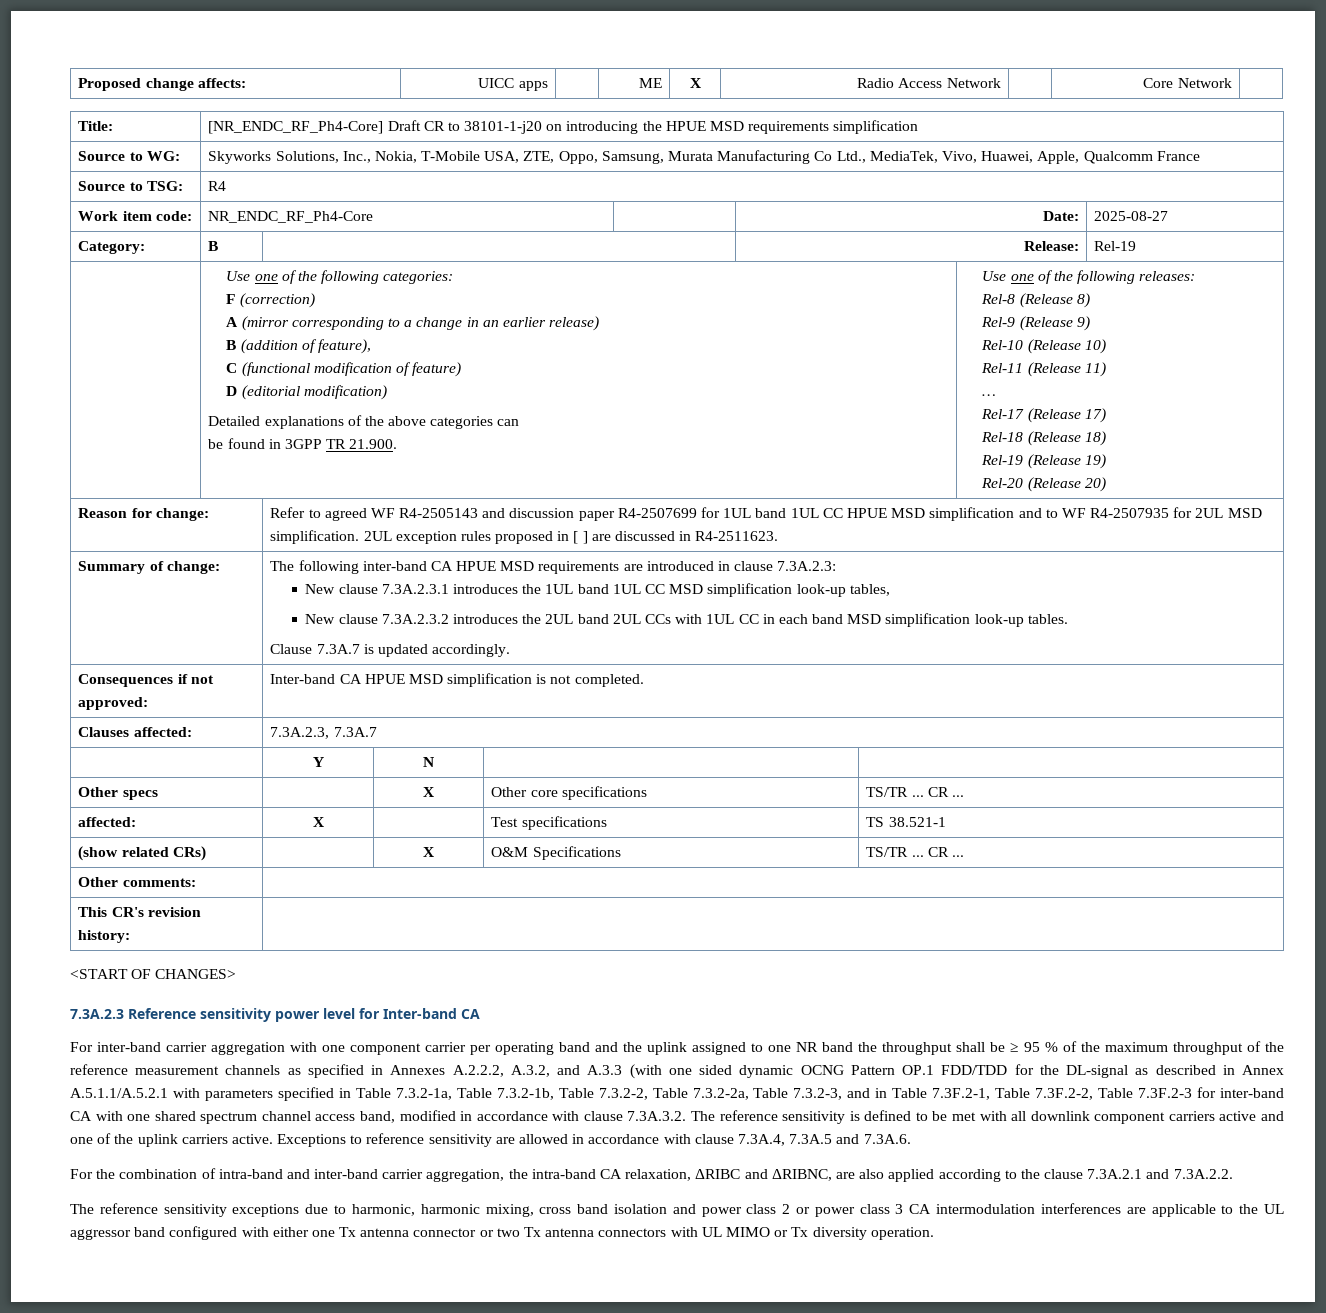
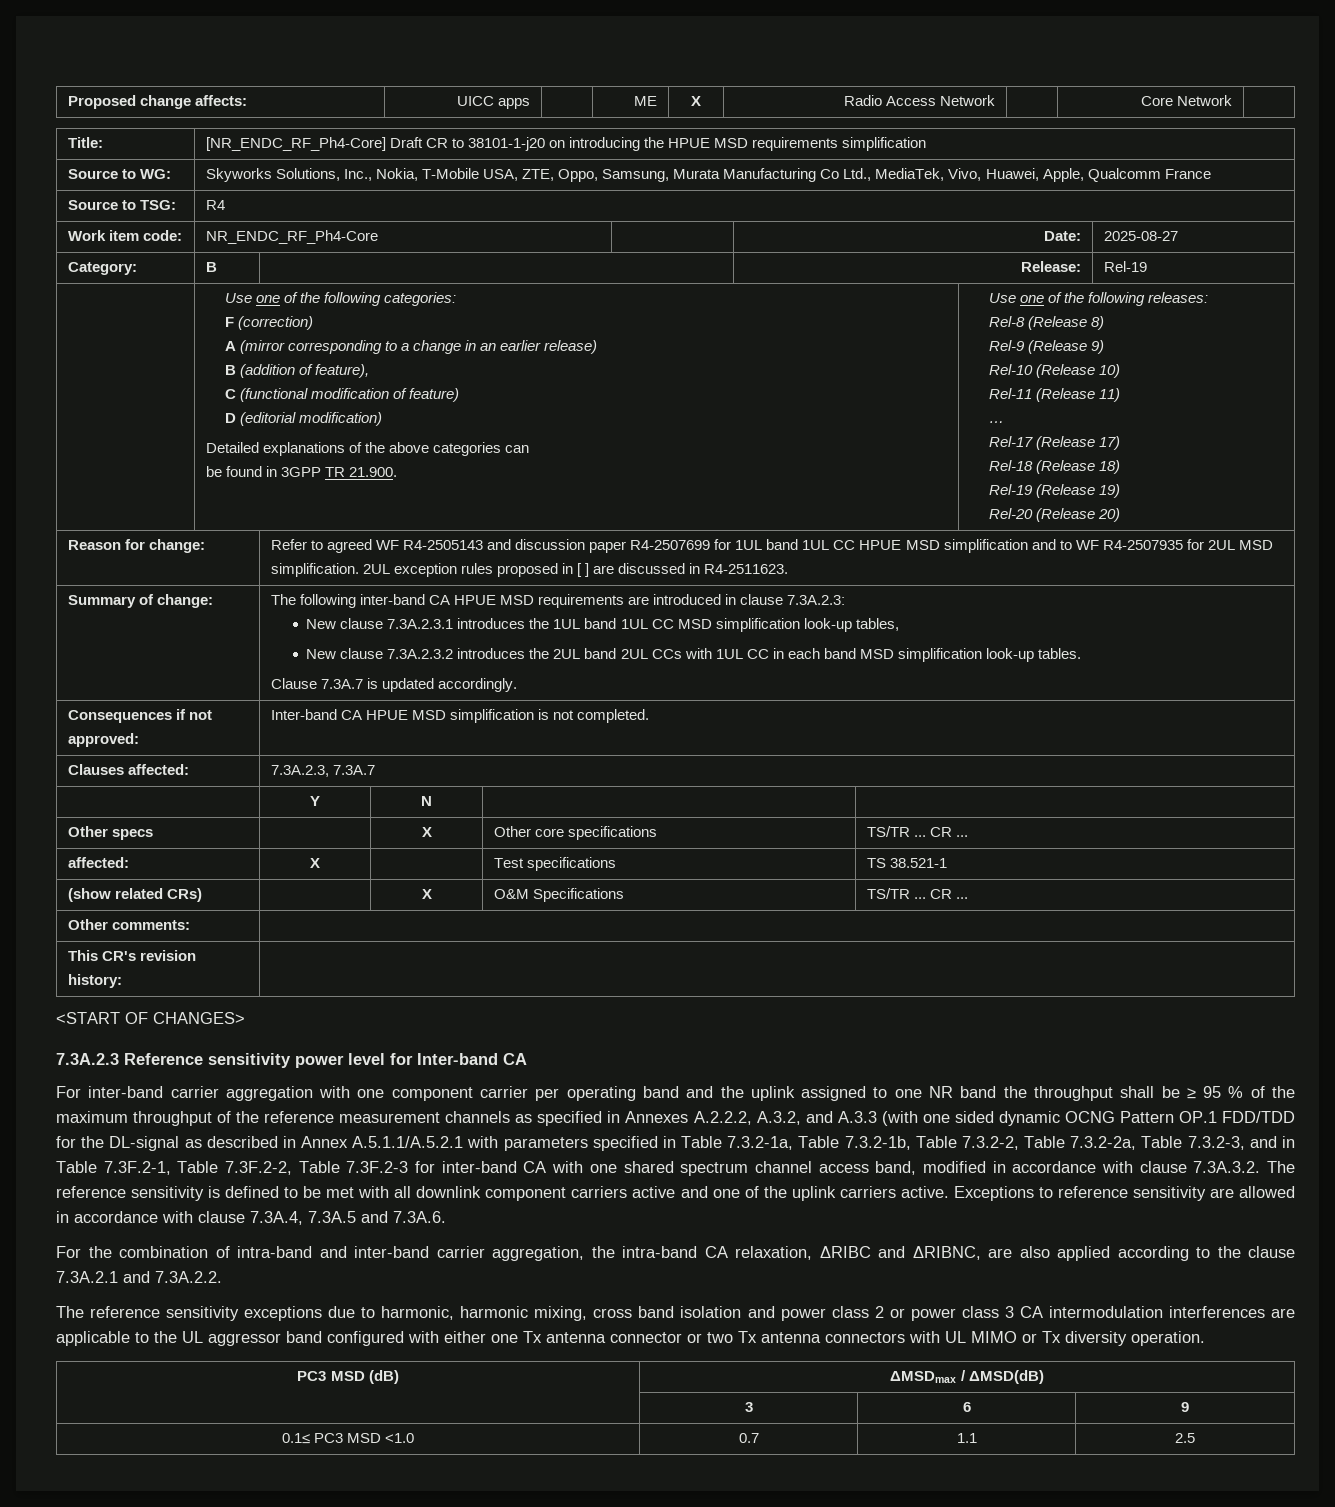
(934, 1233) none -> [297,1370,399,1384] [890,1370,1044,1384] [744,1402,753,1412] [962,1402,971,1412] [1181,1402,1189,1412] [281,1433,415,1444] [738,1433,759,1443] [956,1433,977,1443] [1175,1433,1195,1443] // PC3 MSD (dB) | ΔMSDmax / ΔMSD(dB) // | 3 | 6 | 9 // 0.1≤ PC3 MSD <1.0 | 0.7 | 1.1 | 2.5

